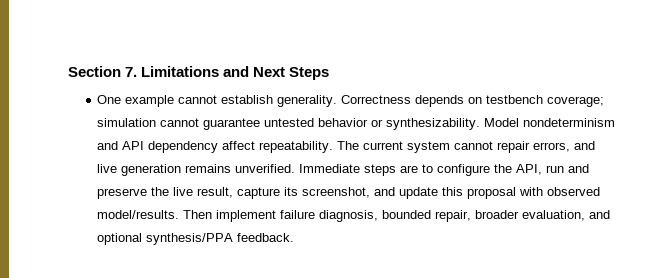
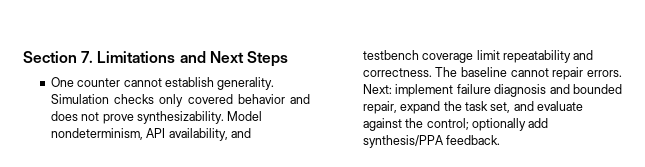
[125,95,175,107] example -> [77,78,121,87] counter
[341,95,605,107] [97,118,616,130] [97,141,596,153] [97,164,590,176] [97,187,601,199] [97,210,611,222] [97,233,143,245] Correctness depends on testbench coverage; simulation cannot guarantee untested behavior or synthesizability. Model nondeterminism and API dependency affect repeatability. The current system cannot repair errors, and live generation remains unverified. Immediate steps are to configure the API, run and preserve the live result, capture its screenshot, and update this proposal with observed model/results. Then implement failure diagnosis, bounded repair, broader evaluation, and optional -> [50,94,311,107] [50,111,263,124] [50,128,251,141] [362,50,594,63] [362,67,622,80] [362,84,622,97] [362,101,584,114] [362,118,549,131] Simulation checks only covered behavior and does not prove synthesizability. Model nondeterminism, API availability, and testbench coverage limit repeatability and correctness. The baseline cannot repair errors. Next: implement failure diagnosis and bounded repair, expand the task set, and evaluate against the control; optionally add

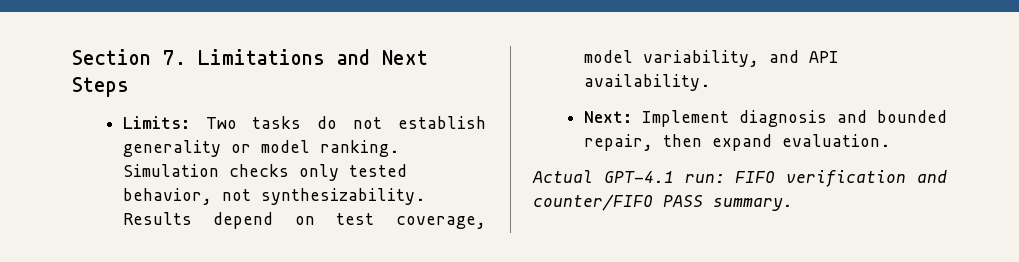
[50,77,275,90] [50,94,311,107] [50,111,263,124] [50,128,251,141] [362,50,594,63] [362,67,622,80] [362,84,622,97] [362,101,584,114] [362,118,549,131] [362,135,501,148] One counter cannot establish generality. Simulation checks only covered behavior and does not prove synthesizability. Model nondeterminism, API availability, and testbench coverage limit repeatability and correctness. The baseline cannot repair errors. Next: implement failure diagnosis and bounded repair, expand the task set, and evaluate against the control; optionally add synthesis/PPA feedback. -> [122,116,486,129] [122,140,399,157] [122,164,407,181] [122,188,425,205] [122,212,486,229] [583,50,839,67] [583,74,710,91] [583,110,947,127] [583,134,890,151] [532,170,947,187] [533,194,793,211] Limits: Two tasks do not establish generality or model ranking. Simulation checks only tested behavior, not synthesizability. Results depend on test coverage, model variability, and API availability. // Next: Implement diagnosis and bounded repair, then expand evaluation. // Actual GPT-4.1 run: FIFO verification and counter/FIFO PASS summary.

